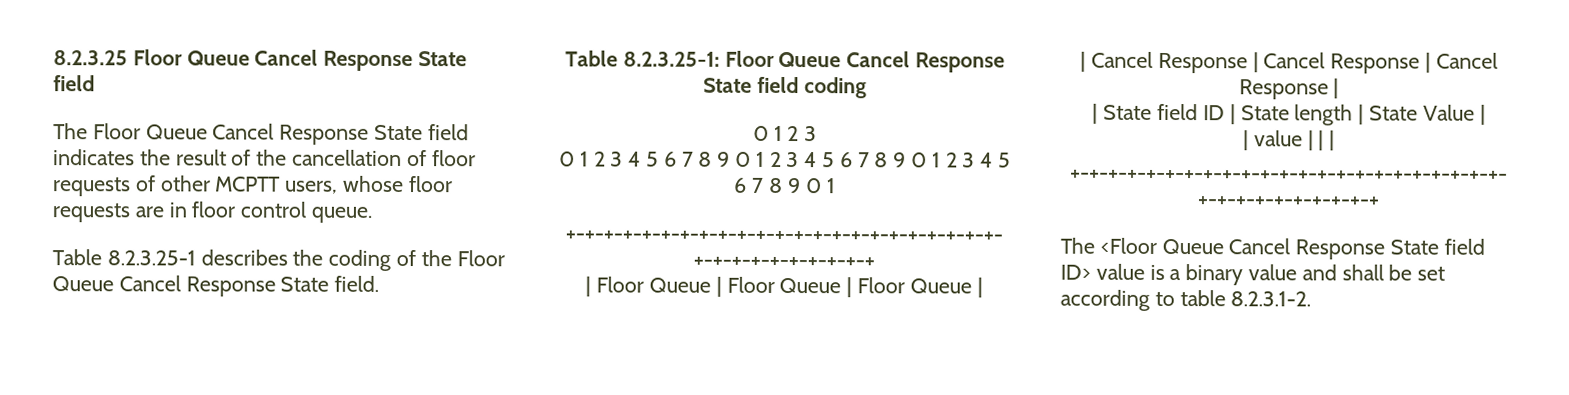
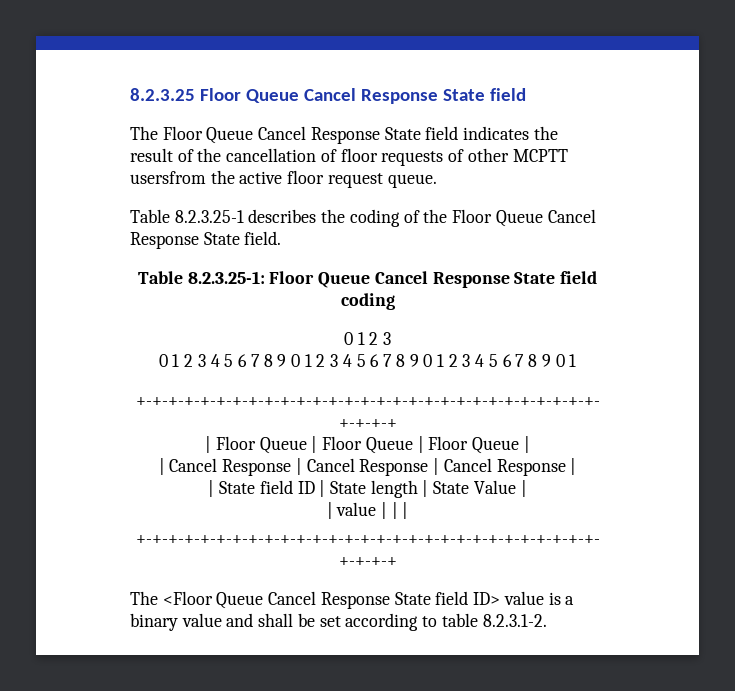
[285,175,453,194] [52,201,307,223] users, whose floor requests are in floor control -> [130,170,383,188] usersfrom the active floor request

